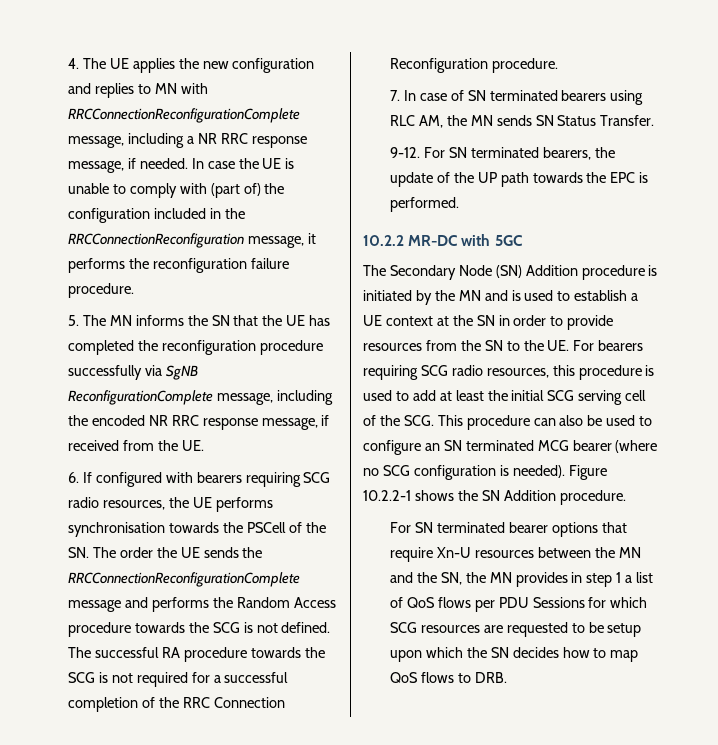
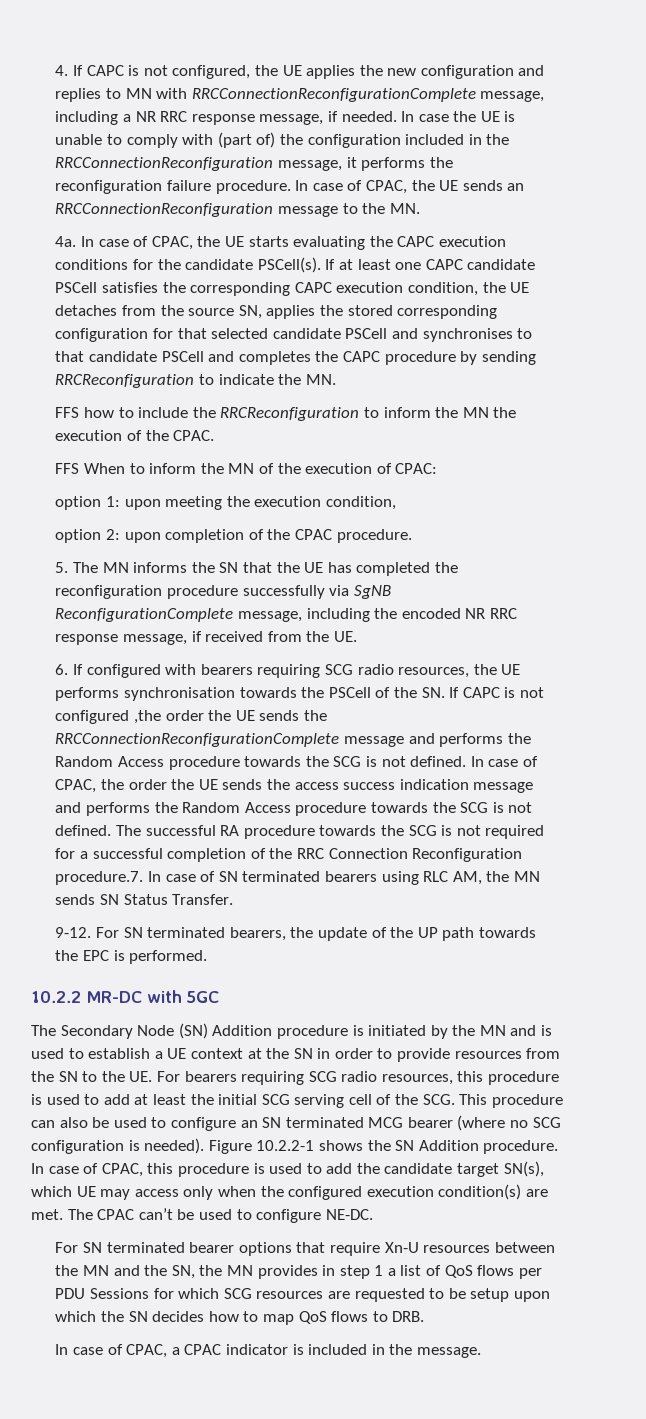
[82,58,106,69] The -> [72,65,278,79] If CAPC is not configured, the
(134, 290) none -> [295,180,525,194] [55,203,420,217] [55,236,506,250] [55,257,536,273] [55,282,530,296] [55,305,498,319] [55,328,533,342] [55,351,536,365] [55,374,336,388] [55,407,517,421] [55,430,215,441] [55,463,438,474] [55,496,396,510] [55,529,412,543] In case of CPAC, the UE sends an RRCConnectionReconfiguration message to the MN. // 4a. In case of CPAC, the UE starts evaluating the CAPC execution conditions for the candidate PSCell(s). If at least one CAPC candidate PSCell satisfies the corresponding CAPC execution condition, the UE detaches from the source SN, applies the stored corresponding configuration for that selected candidate PSCell and synchronises to that candidate PSCell and completes the CAPC procedure by sending RRCReconfiguration to indicate the MN. // FFS how to include the RRCReconfiguration to inform the MN the execution of the CPAC. // FFS When to inform the MN of the execution of CPAC: // option 1: upon meeting the execution condition, // option 2: upon completion of the CPAC procedure.
[92,547,116,558] The -> [449,687,544,698] [55,710,161,724] If CAPC is not configured ,the
(331, 627) none -> [470,756,538,767] [55,779,534,793] [55,802,533,816] [55,825,112,836] In case of CPAC, the order the UE sends the access success indication message and performs the Random Access procedure towards the SCG is not defined.
[491,58,558,73] [389,90,400,101] procedure. // 7. -> [55,871,144,885] procedure.7.
(626, 497) none -> [31,1161,544,1177] [31,1184,548,1200] [31,1208,373,1223] In case of CPAC, this procedure is used to add the candidate target SN(s), which UE may access only when the configured execution condition(s) are met. The CPAC can’t be used to configure NE-DC.
(507, 677) none -> [55,1344,481,1358] // In case of CPAC, a CPAC indicator is included in the message.

